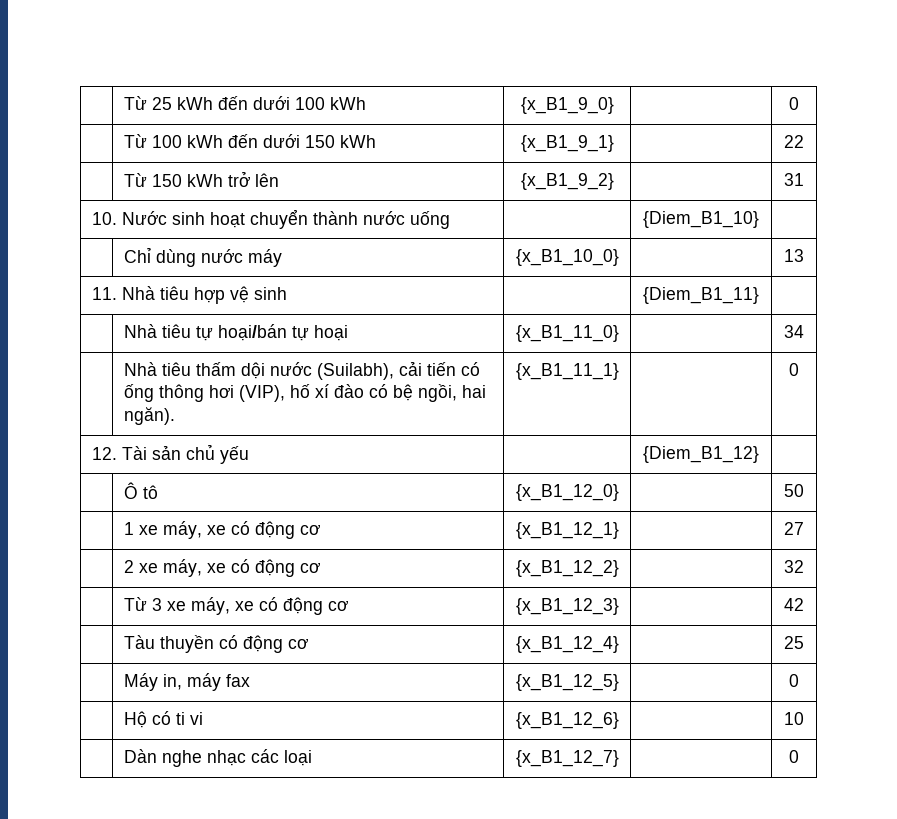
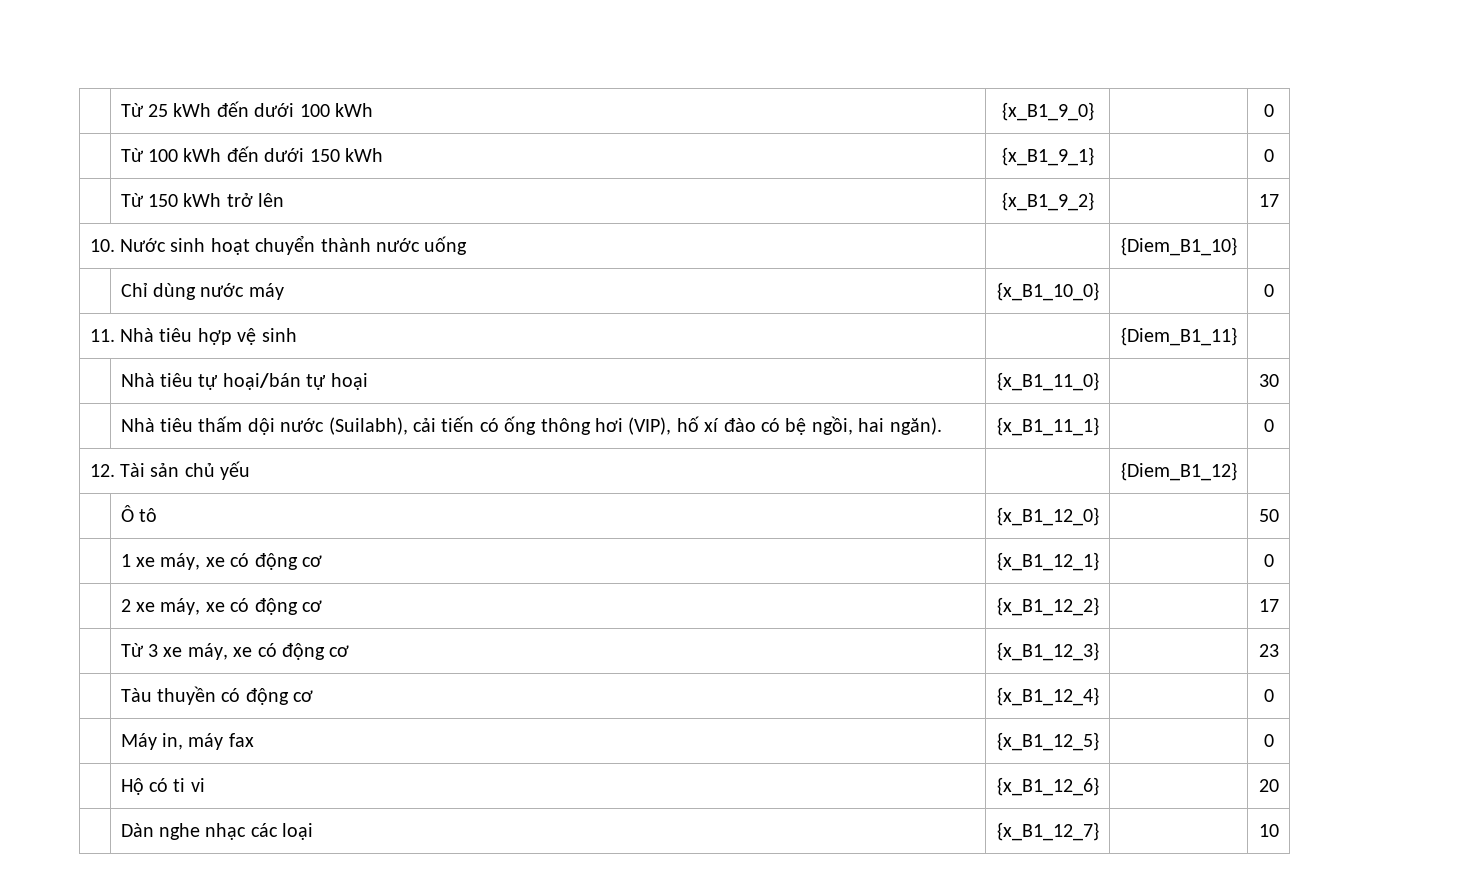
[784,135,804,148] 22 -> [1263,149,1274,162] 0
[784,173,804,186] 31 -> [1258,194,1279,207] 17
[784,249,804,262] 13 -> [1263,284,1274,297] 0
[784,325,804,338] 34 -> [1258,374,1279,387] 30
[784,522,804,535] 27 -> [1263,554,1274,567] 0
[784,560,804,573] 32 -> [1258,599,1279,612] 17
[784,598,804,611] 42 -> [1258,644,1279,657] 23
[784,636,804,649] 25 -> [1263,689,1274,702] 0
[784,712,804,725] 10 -> [1258,779,1279,792] 20
[789,750,799,763] 0 -> [1258,824,1279,837] 10

